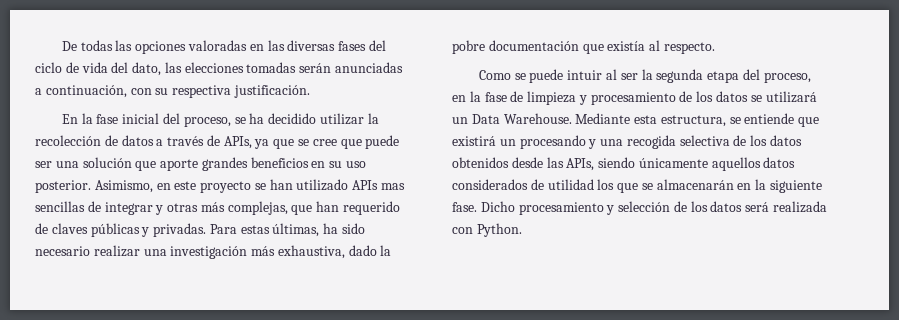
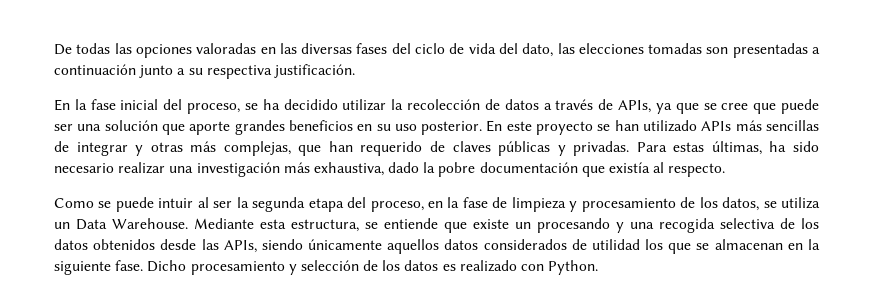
[299,62,404,73] [35,85,152,98] serán anunciadas a continuación, con -> [706,43,820,58] [54,64,186,78] son presentadas a continuación junto a
[94,180,171,193] Asimismo, en -> [486,120,503,132] En
[381,183,406,190] mas -> [735,120,762,131] más
[716,91,817,103] datos se utilizará -> [722,197,821,211] datos, se utiliza
[452,136,496,146] existirá -> [473,219,509,229] existe
[656,179,734,190] almacenarán -> [714,239,783,250] almacenan
[745,201,828,213] será realizada -> [442,260,517,272] es realizado

